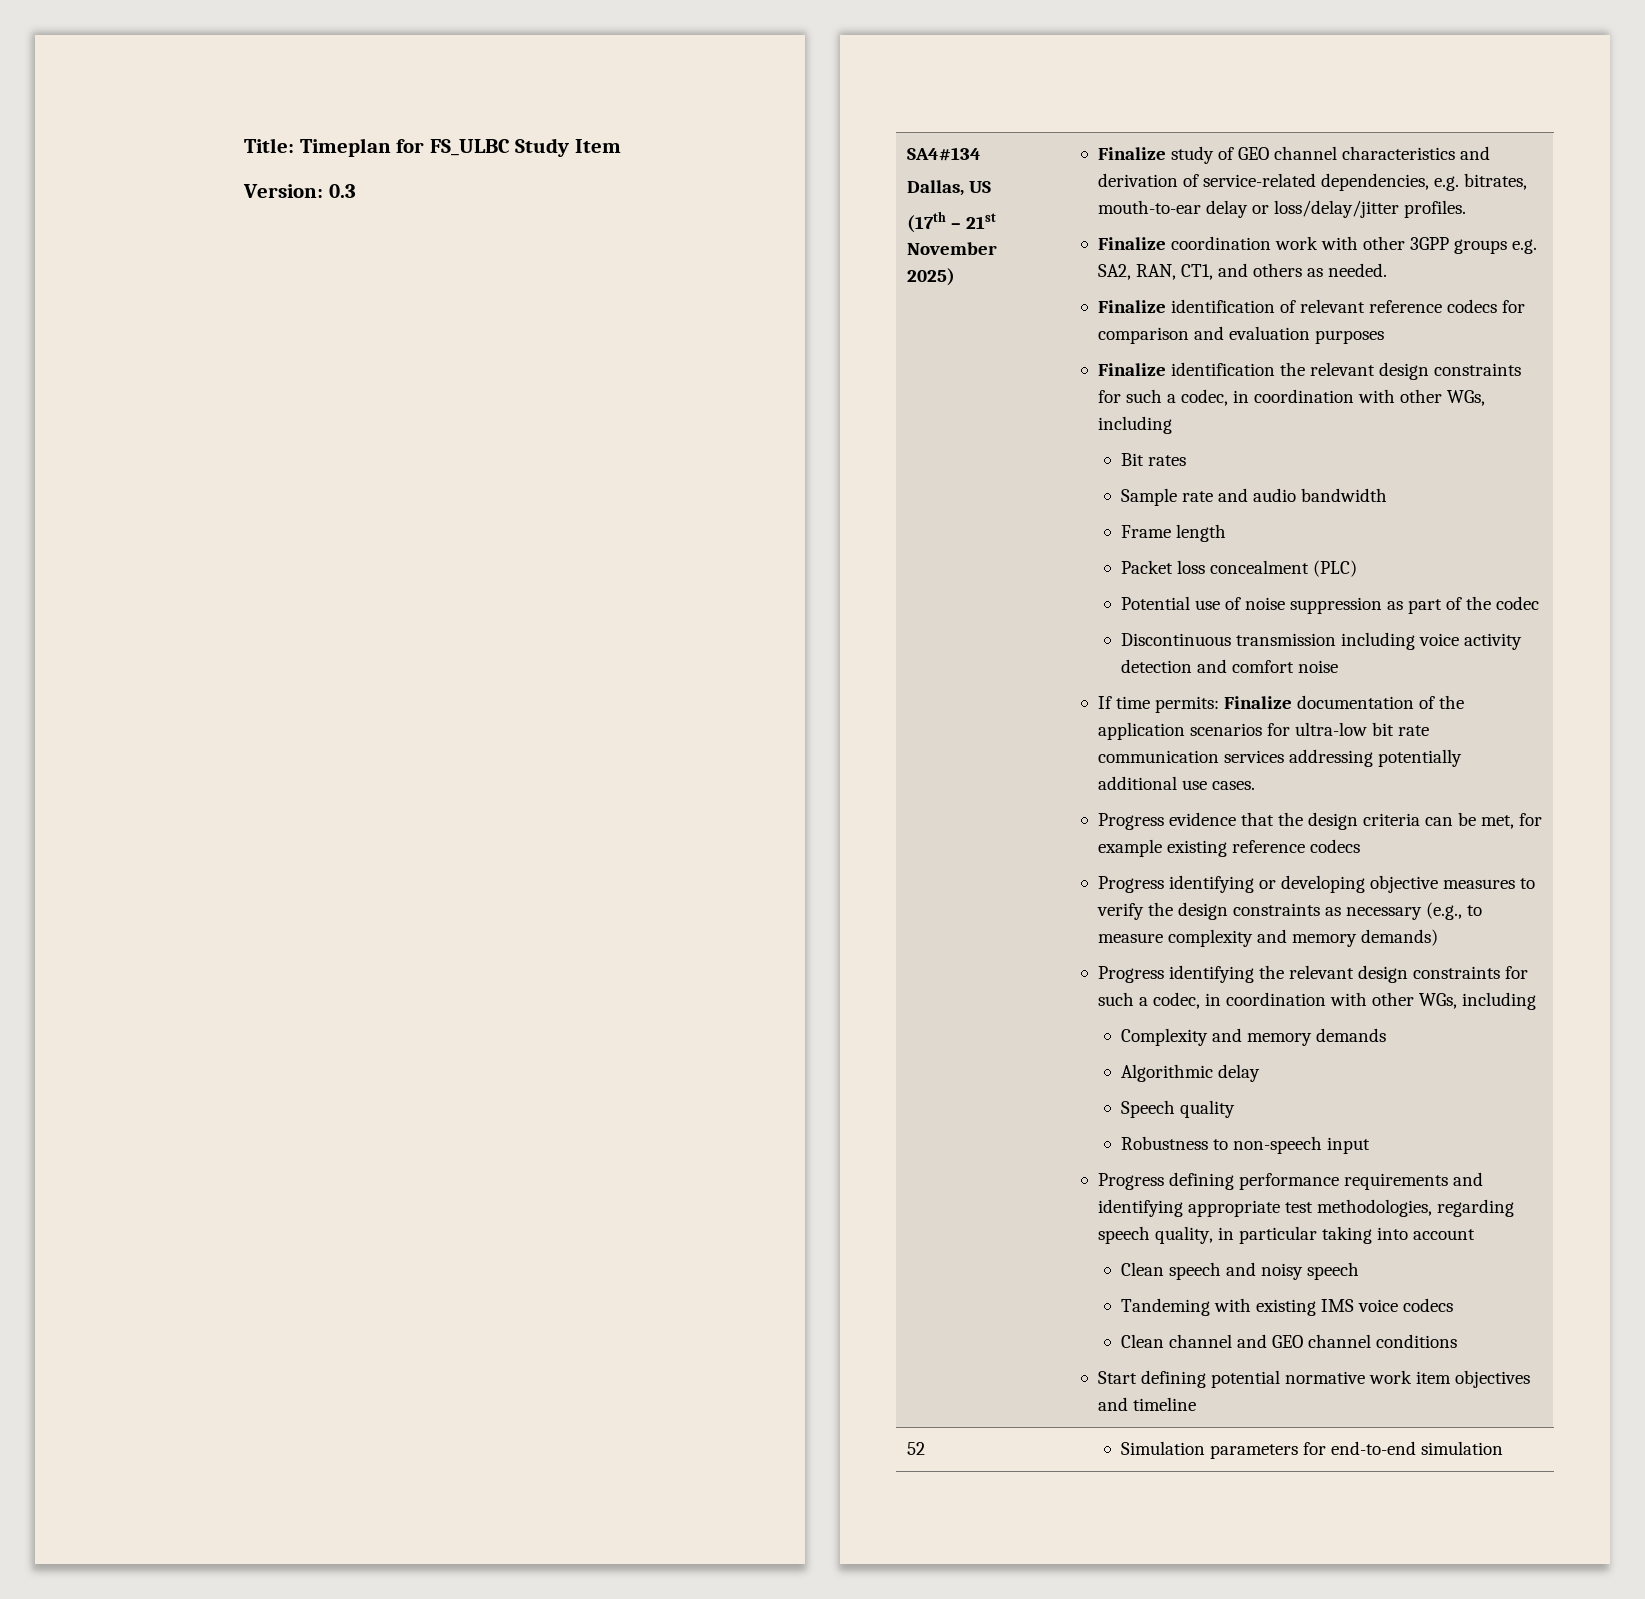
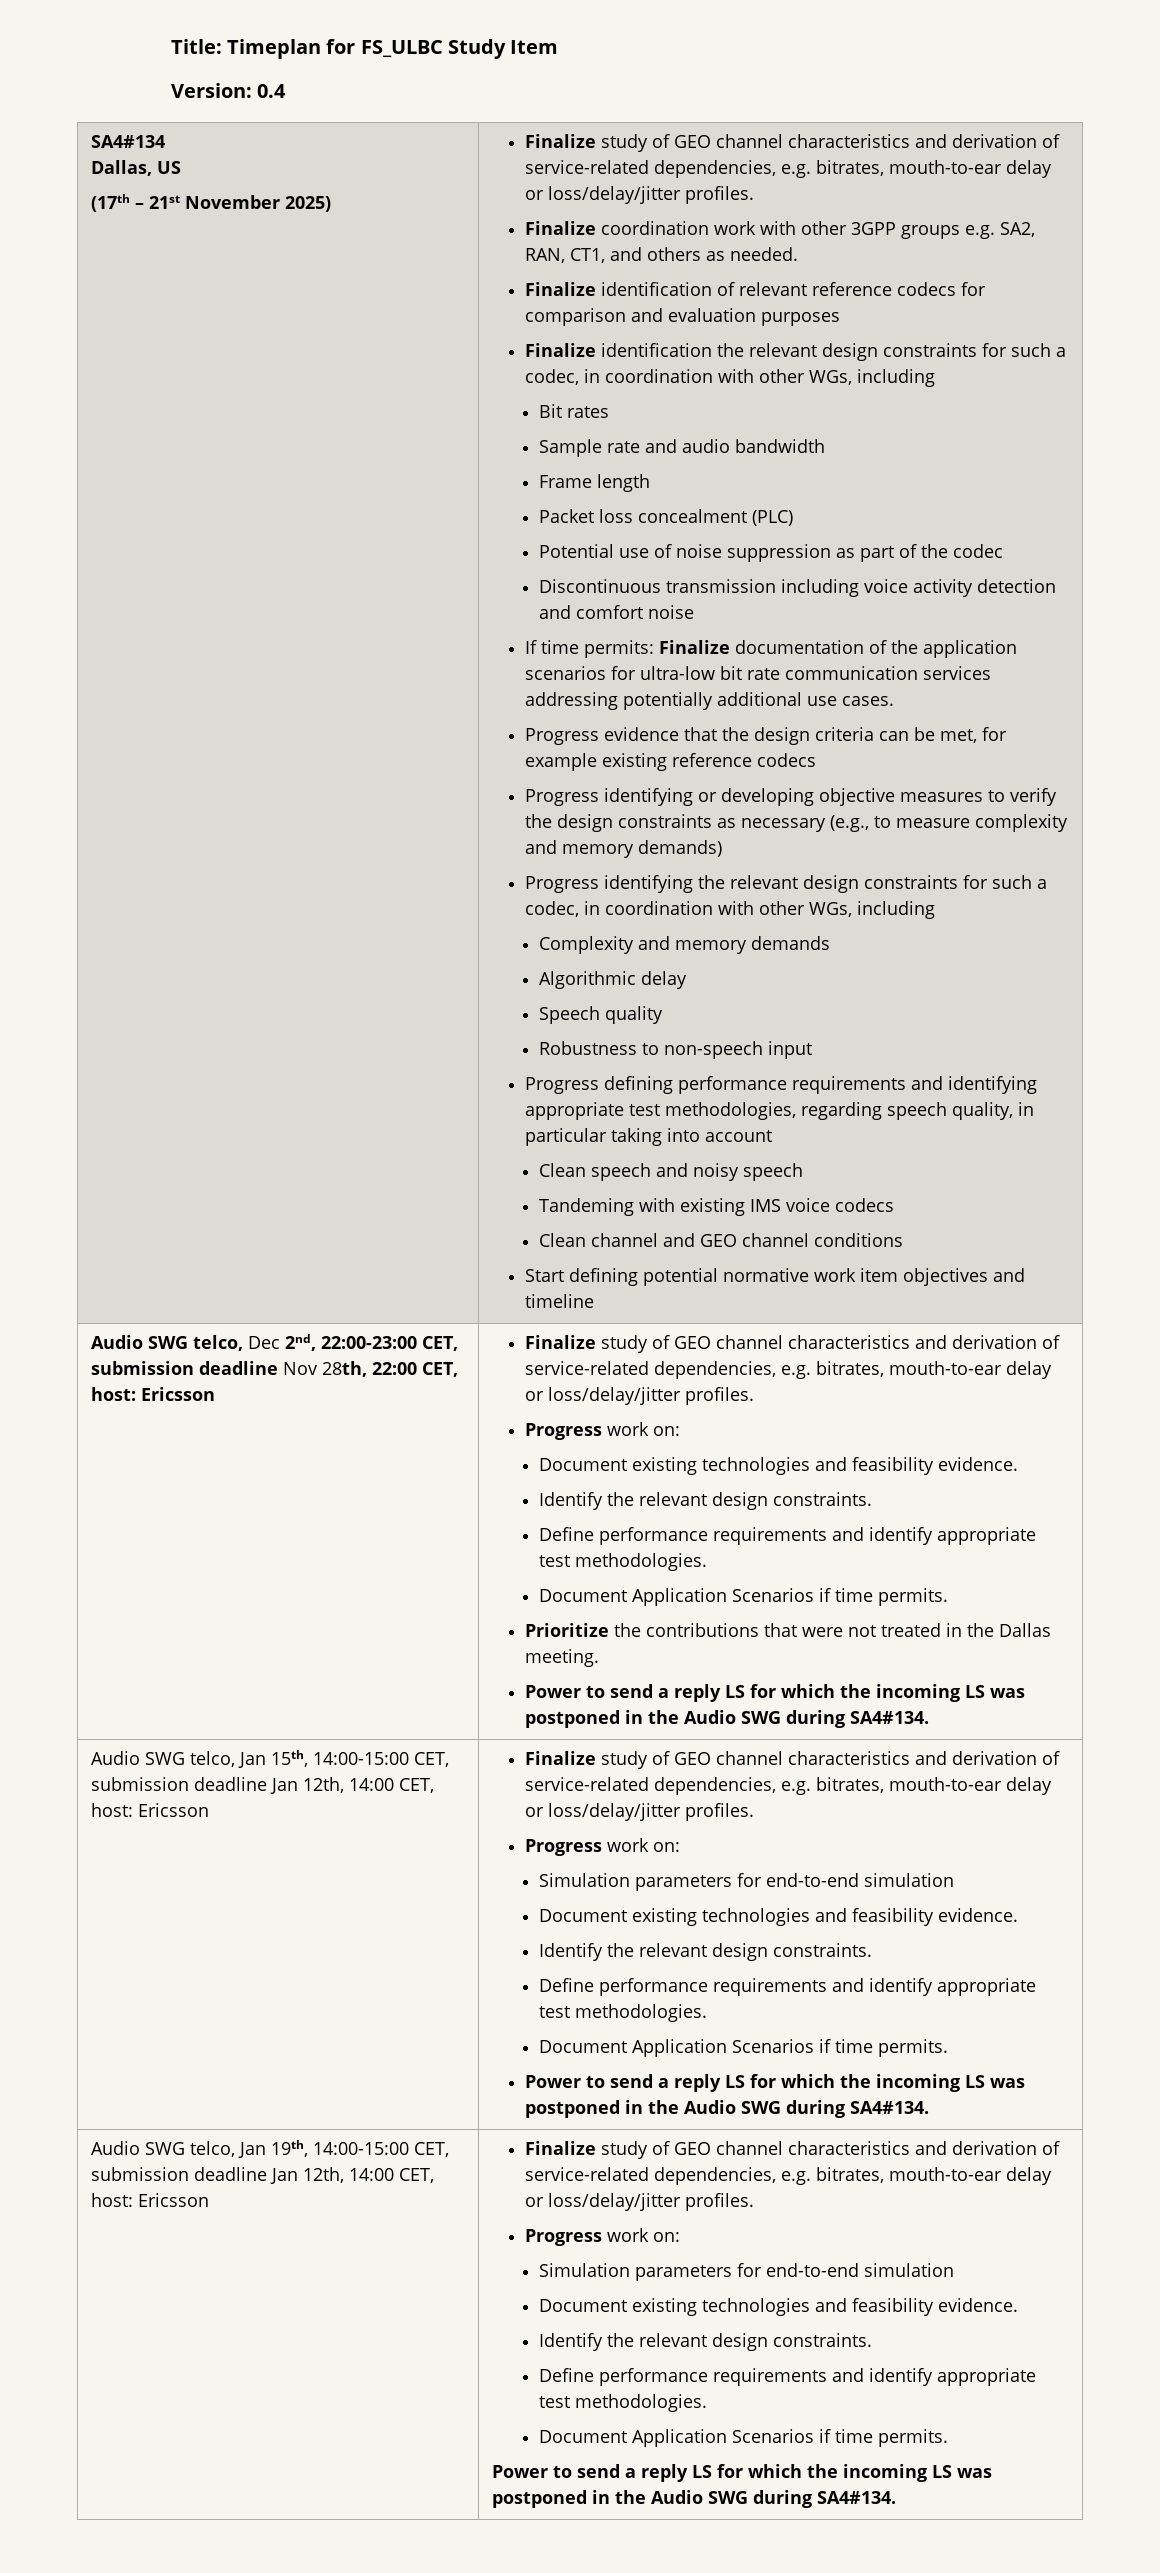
[328,184,356,198] 0.3 -> [257,84,287,98] 0.4
[906,1442,925,1455] [1120,1441,1503,1459] 52 | Simulation parameters for end-to-end simulation -> [90,1334,458,1351] [90,1361,458,1377] [90,1387,215,1401] [524,1335,1060,1353] [524,1361,1052,1379] [524,1387,754,1405] [524,1422,680,1440] [539,1457,1019,1475] [539,1492,873,1510] [539,1527,1037,1545] [539,1553,708,1571] [539,1588,949,1606] [524,1623,1051,1637] [524,1649,599,1667] [524,1684,1025,1702] [524,1710,929,1728] [90,1750,449,1768] [90,1777,434,1794] [90,1803,209,1817] [524,1751,1060,1769] [524,1777,1052,1795] [524,1803,754,1821] [524,1838,680,1856] [539,1873,955,1891] [539,1908,1019,1926] [539,1943,873,1961] [539,1978,1037,1996] [539,2004,708,2022] [539,2039,949,2057] [524,2074,1025,2092] [524,2100,929,2118] [90,2140,449,2158] [90,2167,434,2184] [90,2193,209,2207] [524,2141,1060,2159] [524,2167,1052,2185] [524,2193,754,2211] [524,2228,680,2246] [539,2263,955,2281] [539,2298,1019,2316] [539,2333,873,2351] [539,2368,1037,2386] [539,2394,708,2412] [539,2429,949,2447] [491,2464,992,2482] [491,2490,896,2508] Audio SWG telco, Dec 2nd, 22:00-23:00 CET, submission deadline Nov 28th, 22:00 CET, host: Ericsson | Finalize study of GEO channel characteristics and derivation of service-related dependencies, e.g. bitrates, mouth-to-ear delay or loss/delay/jitter profiles. // Progress work on: // Document existing technologies and feasibility evidence. // Identify the relevant design constraints. // Define performance requirements and identify appropriate test methodologies. // Document Application Scenarios if time permits. // Prioritize the contributions that were not treated in the Dallas meeting. // Power to send a reply LS for which the incoming LS was postponed in the Audio SWG during SA4#134. // Audio SWG telco, Jan 15th, 14:00-15:00 CET, submission deadline Jan 12th, 14:00 CET, host: Ericsson | Finalize study of GEO channel characteristics and derivation of service-related dependencies, e.g. bitrates, mouth-to-ear delay or loss/delay/jitter profiles. // Progress work on: // Simulation parameters for end-to-end simulation // Document existing technologies and feasibility evidence. // Identify the relevant design constraints. // Define performance requirements and identify appropriate test methodologies. // Document Application Scenarios if time permits. // Power to send a reply LS for which the incoming LS was postponed in the Audio SWG during SA4#134. // Audio SWG telco, Jan 19th, 14:00-15:00 CET, submission deadline Jan 12th, 14:00 CET, host: Ericsson | Finalize study of GEO channel characteristics and derivation of service-related dependencies, e.g. bitrates, mouth-to-ear delay or loss/delay/jitter profiles. // Progress work on: // Simulation parameters for end-to-end simulation // Document existing technologies and feasibility evidence. // Identify the relevant design constraints. // Define performance requirements and identify appropriate test methodologies. // Document Application Scenarios if time permits. // Power to send a reply LS for which the incoming LS was postponed in the Audio SWG during SA4#134.

